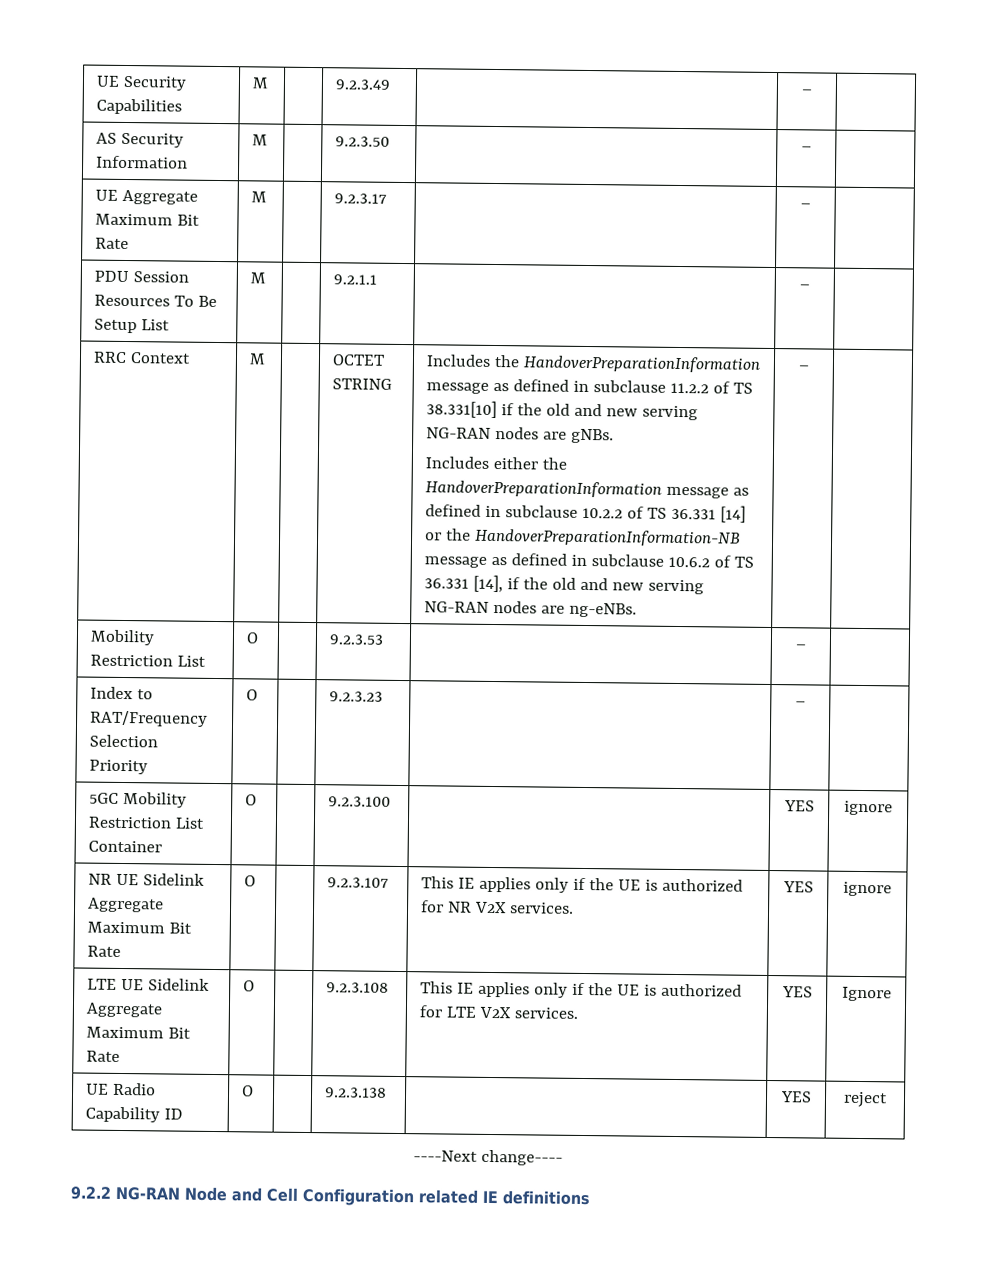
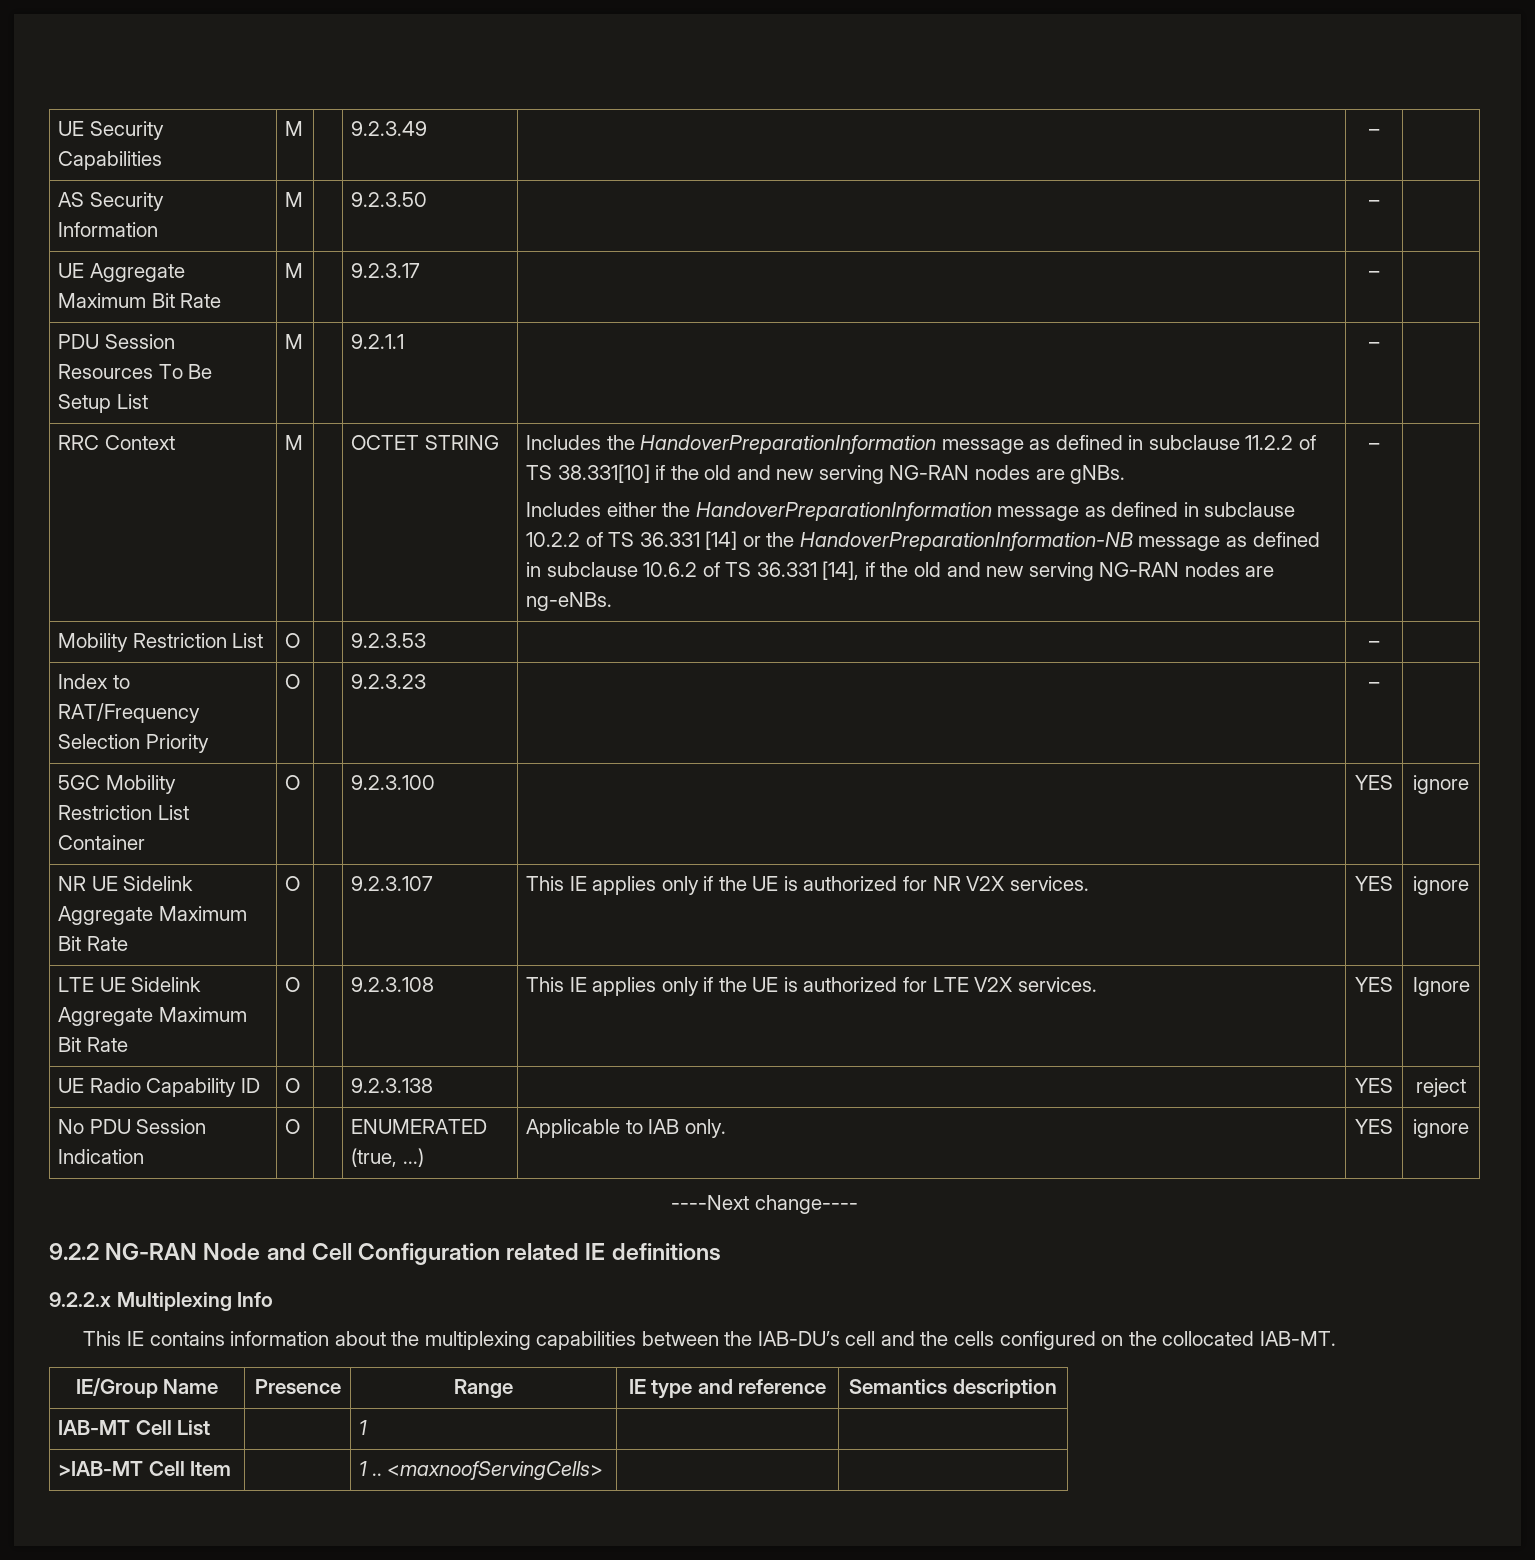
(888, 1099) none -> [58,1119,207,1134] [58,1149,145,1164] [285,1119,301,1134] [351,1119,488,1134] [351,1148,424,1167] [526,1119,726,1138] [1355,1119,1393,1134] [1413,1119,1469,1138] // No PDU Session Indication | O | | ENUMERATED (true, ...) | Applicable to IAB only. | YES | ignore
(590, 1198) none -> [49,1292,274,1311] [83,1331,1336,1350] [75,1378,219,1398] [254,1379,341,1394] [454,1379,513,1398] [628,1379,827,1399] [849,1379,1057,1398] [58,1420,211,1435] [359,1420,368,1435] [58,1461,232,1476] [359,1461,604,1480] // 9.2.2.x Multiplexing Info // This IE contains information about the multiplexing capabilities between the IAB-DU’s cell and the cells configured on the collocated IAB-MT. // IE/Group Name | Presence | Range | IE type and reference | Semantics description // IAB-MT Cell List | | 1 | | // >IAB-MT Cell Item | | 1 .. <maxnoofServingCells> | |

